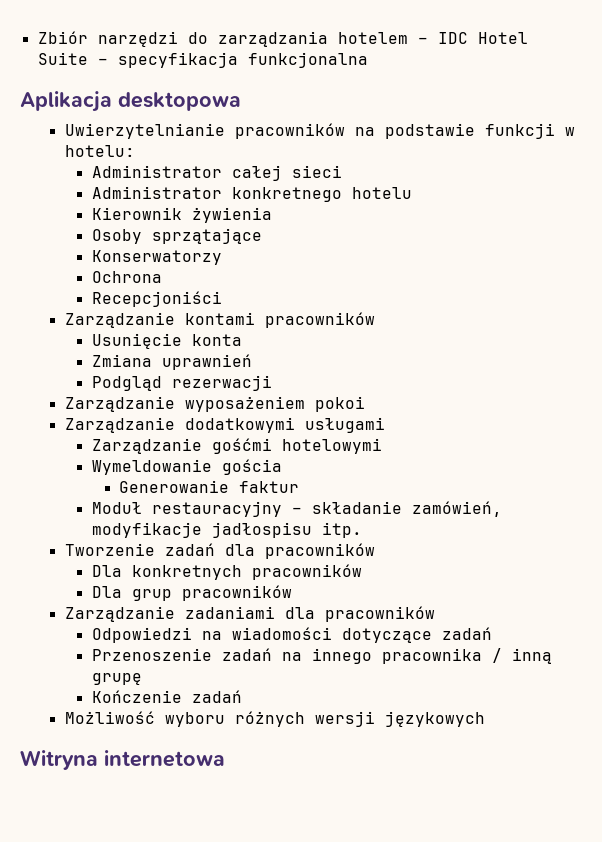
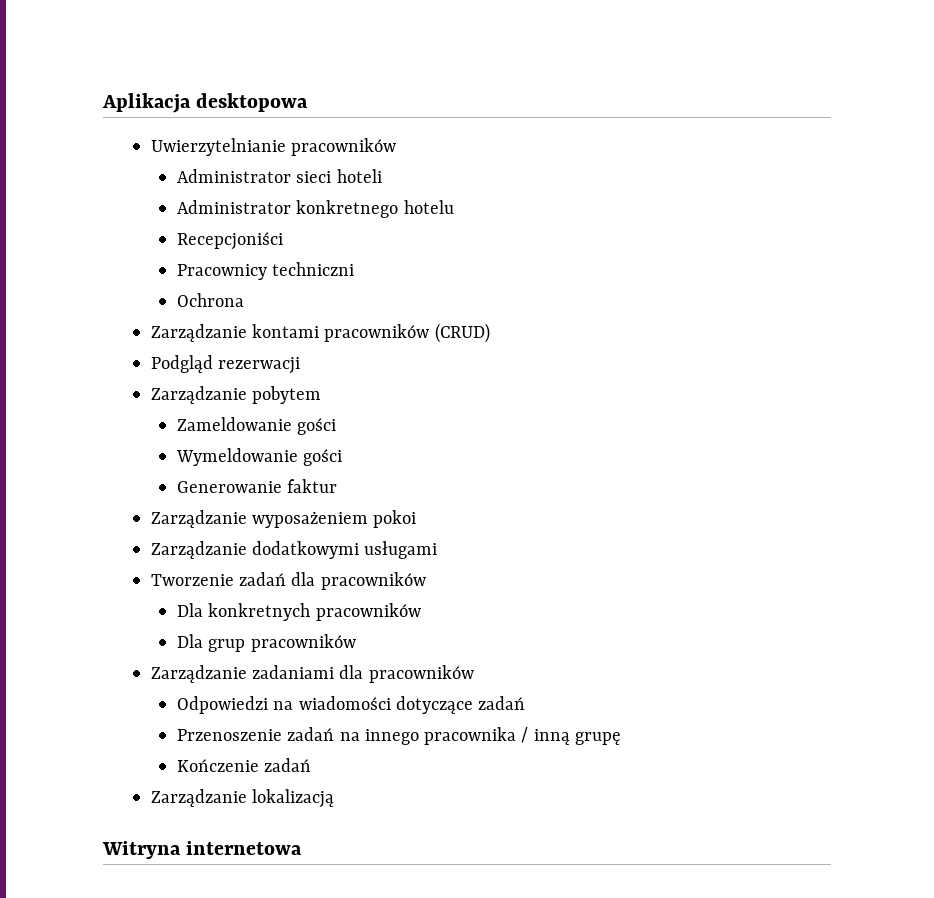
[37,31,528,47] [37,52,368,68] Zbiór narzędzi do zarządzania hotelem – IDC Hotel Suite – specyfikacja funkcjonalna // -> (102, 103) none
[354,123,575,139] [64,145,135,157] [91,165,282,181] na podstawie funkcji w hotelu: // Administrator całej -> [176,169,291,183] // Administrator
(342, 171) none -> [336,169,382,183] hoteli
[91,207,272,223] [91,228,262,244] [91,250,222,265] Kierownik żywienia // Osoby sprzątające // Konserwatorzy -> [176,232,283,250] [176,262,355,280] Recepcjoniści // Pracownicy techniczni
[91,291,222,307] // Recepcjoniści -> (244, 300) none
[91,333,242,349] [91,354,252,370] [91,375,272,391] // Usunięcie konta // Zmiana uprawnień // Podgląd rezerwacji -> [434,323,490,343] [150,355,300,374] [150,386,321,404] [176,417,337,435] [175,448,343,466] [176,479,338,493] (CRUD) // Podgląd rezerwacji // Zarządzanie pobytem // Zameldowanie gości // Wymeldowanie gości // Generowanie faktur
[91,438,382,454] [91,459,282,475] [118,480,299,493] [91,501,502,517] [91,522,362,538] // Zarządzanie gośćmi hotelowymi // Wymeldowanie gościa // Generowanie faktur // Moduł restauracyjny – składanie zamówień, modyfikacje jadłospisu itp. -> (438, 550) none
[64,711,485,727] Możliwość wyboru różnych wersji językowych -> [150,789,334,808] Zarządzanie lokalizacją

